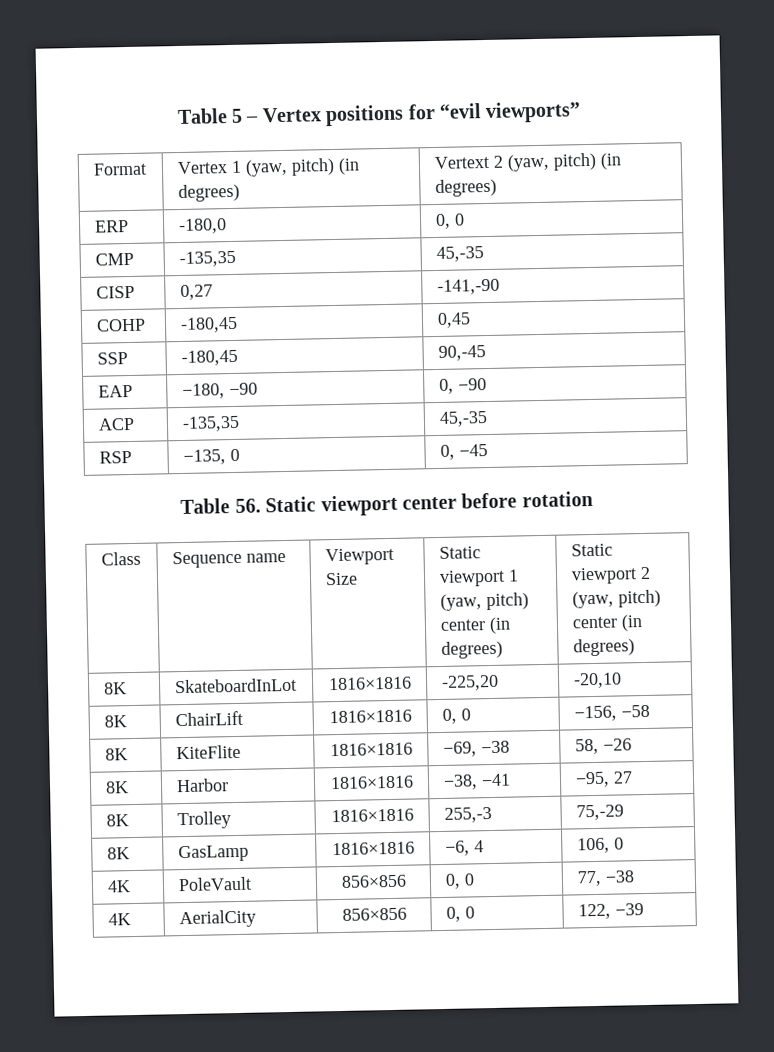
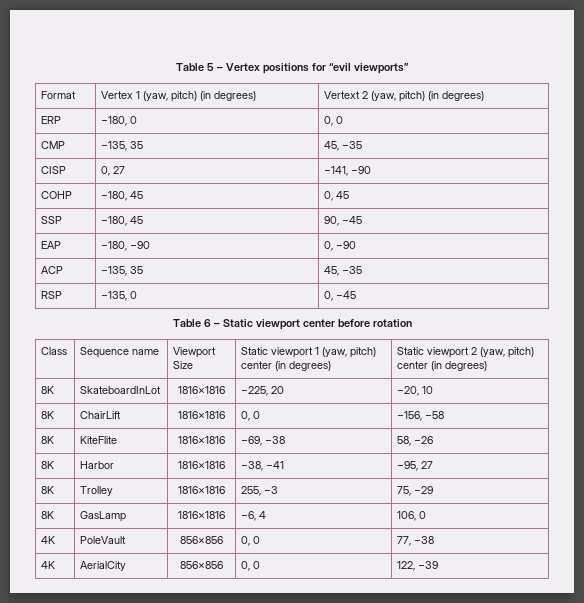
[177,218,227,235] -180,0 -> [101,116,138,126] −180, 0
[178,250,236,268] [435,246,484,262] [95,285,135,299] [179,284,213,301] [436,278,500,295] [95,318,146,332] [179,316,238,334] [436,312,471,328] [96,352,128,365] [180,349,238,366] [437,345,486,361] -135,35 | 45,-35 // CISP | 0,27 | -141,-90 // COHP | -180,45 | 0,45 // SSP | -180,45 | 90,-45 -> [101,141,144,151] [324,141,363,151] [41,166,67,174] [101,166,126,176] [324,166,372,176] [41,191,73,199] [101,191,144,201] [324,191,350,201] [41,216,63,224] [101,216,144,226] [324,216,363,226] −135, 35 | 45, −35 // CISP | 0, 27 | −141, −90 // COHP | −180, 45 | 0, 45 // SSP | −180, 45 | 90, −45
[181,415,240,432] [438,411,488,427] -135,35 | 45,-35 -> [101,266,144,276] [324,266,363,276] −135, 35 | 45, −35
[234,498,261,513] 56. -> [203,319,220,327] 6 –
[440,674,499,691] [572,672,622,689] -225,20 | -20,10 -> [241,386,285,396] [397,386,434,396] −225, 20 | −20, 10
[443,807,492,823] [575,804,624,821] 255,-3 | 75,-29 -> [241,486,279,496] [397,486,434,496] 255, −3 | 75, −29

